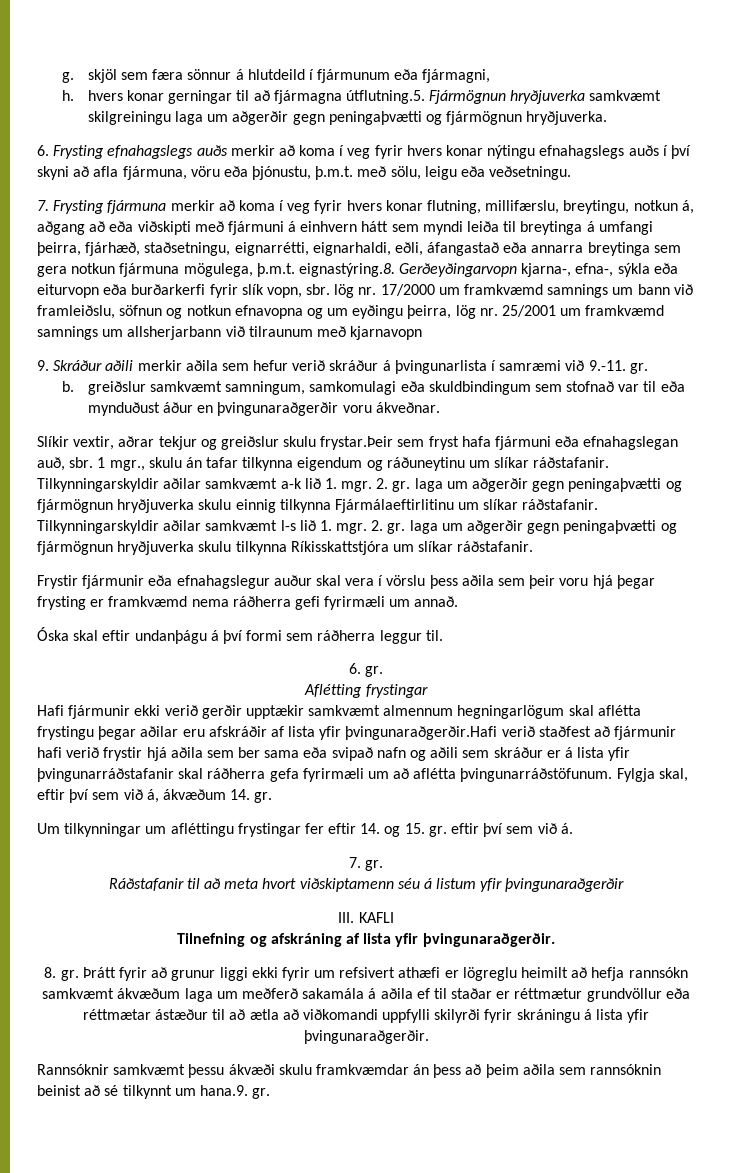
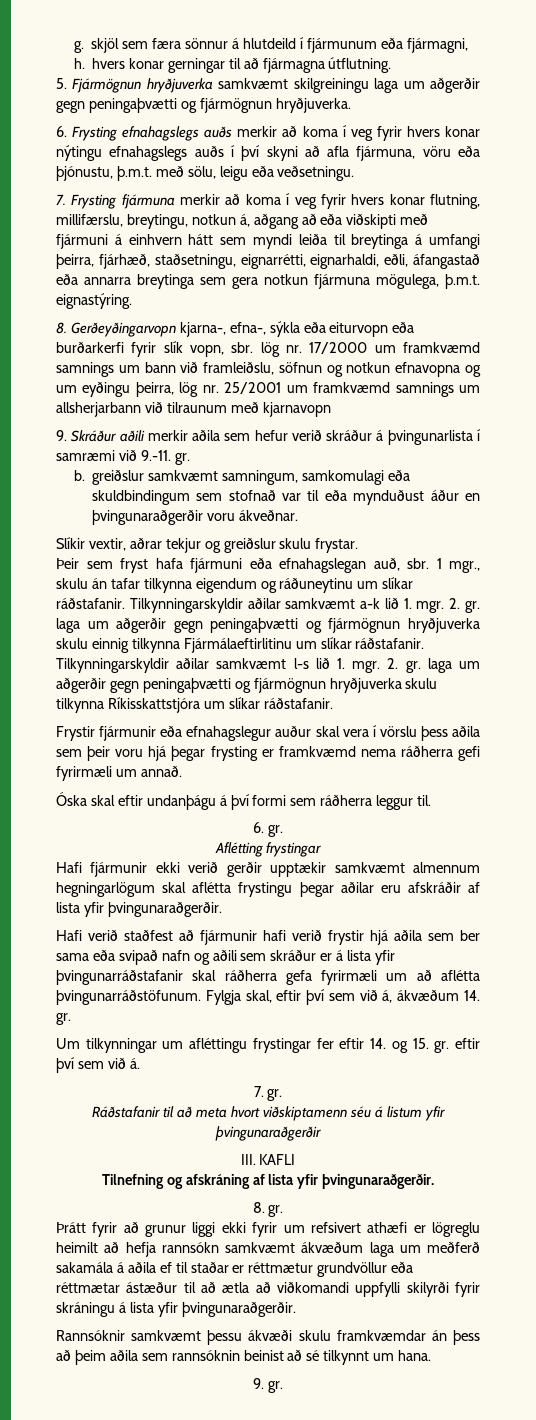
[345,90,425,104] útflutning.5. -> [328,57,392,73] [56,78,67,89] útflutning. // 5.
[298,263,395,277] eignastýring.8. -> [56,293,132,309] [56,322,67,334] eignastýring. // 8.
[320,436,394,450] frystar.Þeir -> [315,538,359,553] [56,558,79,569] frystar. // Þeir
[345,726,498,740] þvingunaraðgerðir.Hafi -> [107,902,222,917] [56,930,82,941] þvingunaraðgerðir. // Hafi
(79, 975) none -> (284, 1211) //
[199,1085,248,1096] hana.9. -> [398,1350,432,1361] [253,1378,265,1389] hana. // 9.

